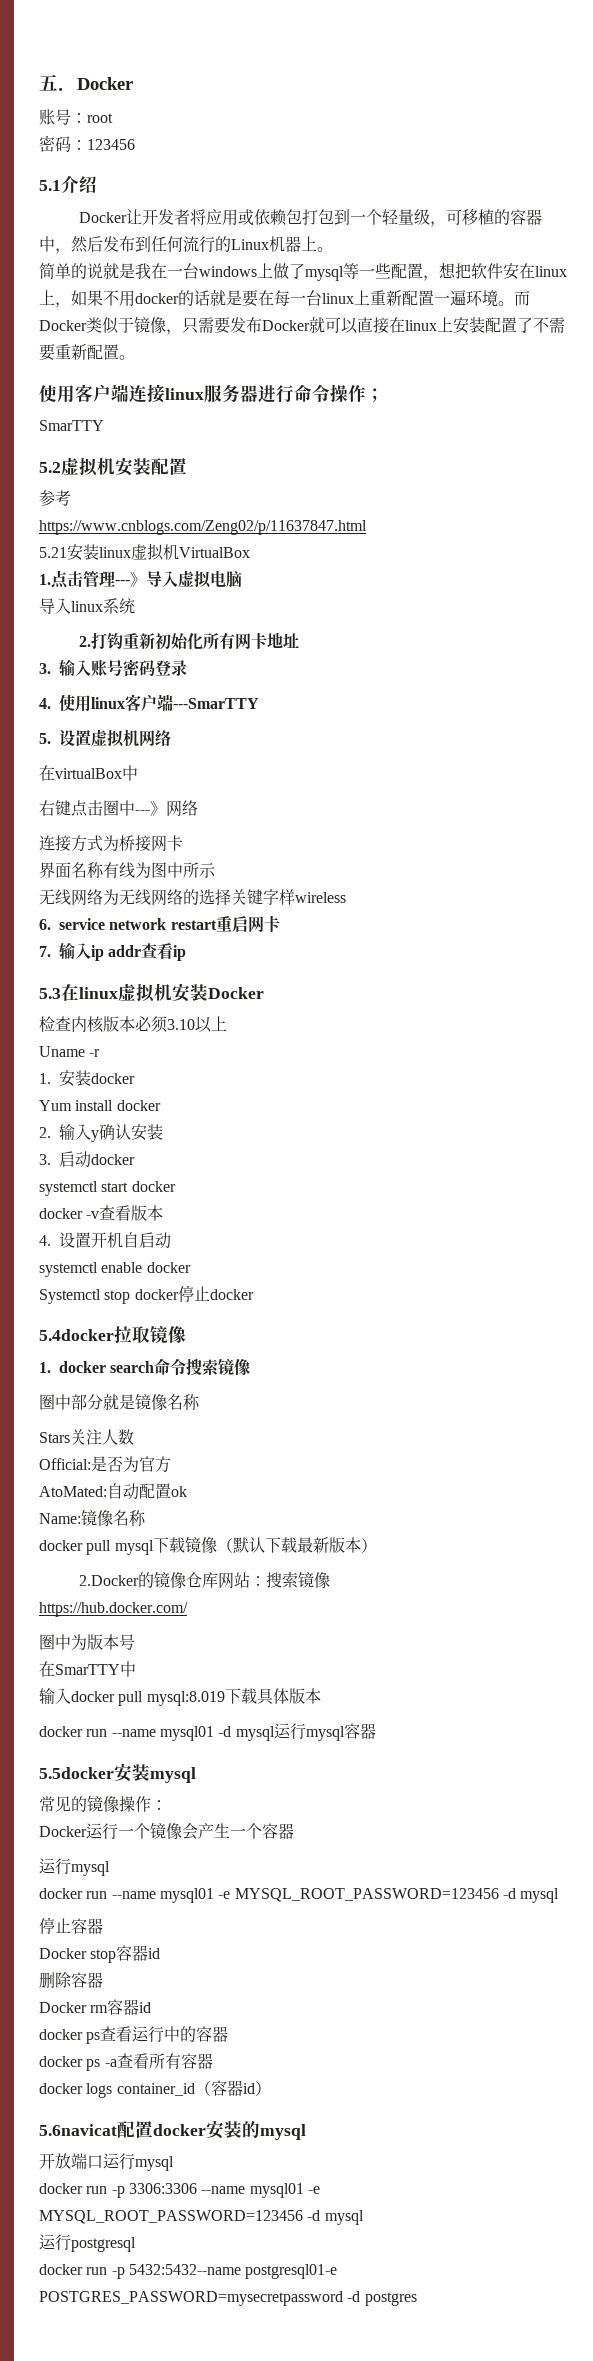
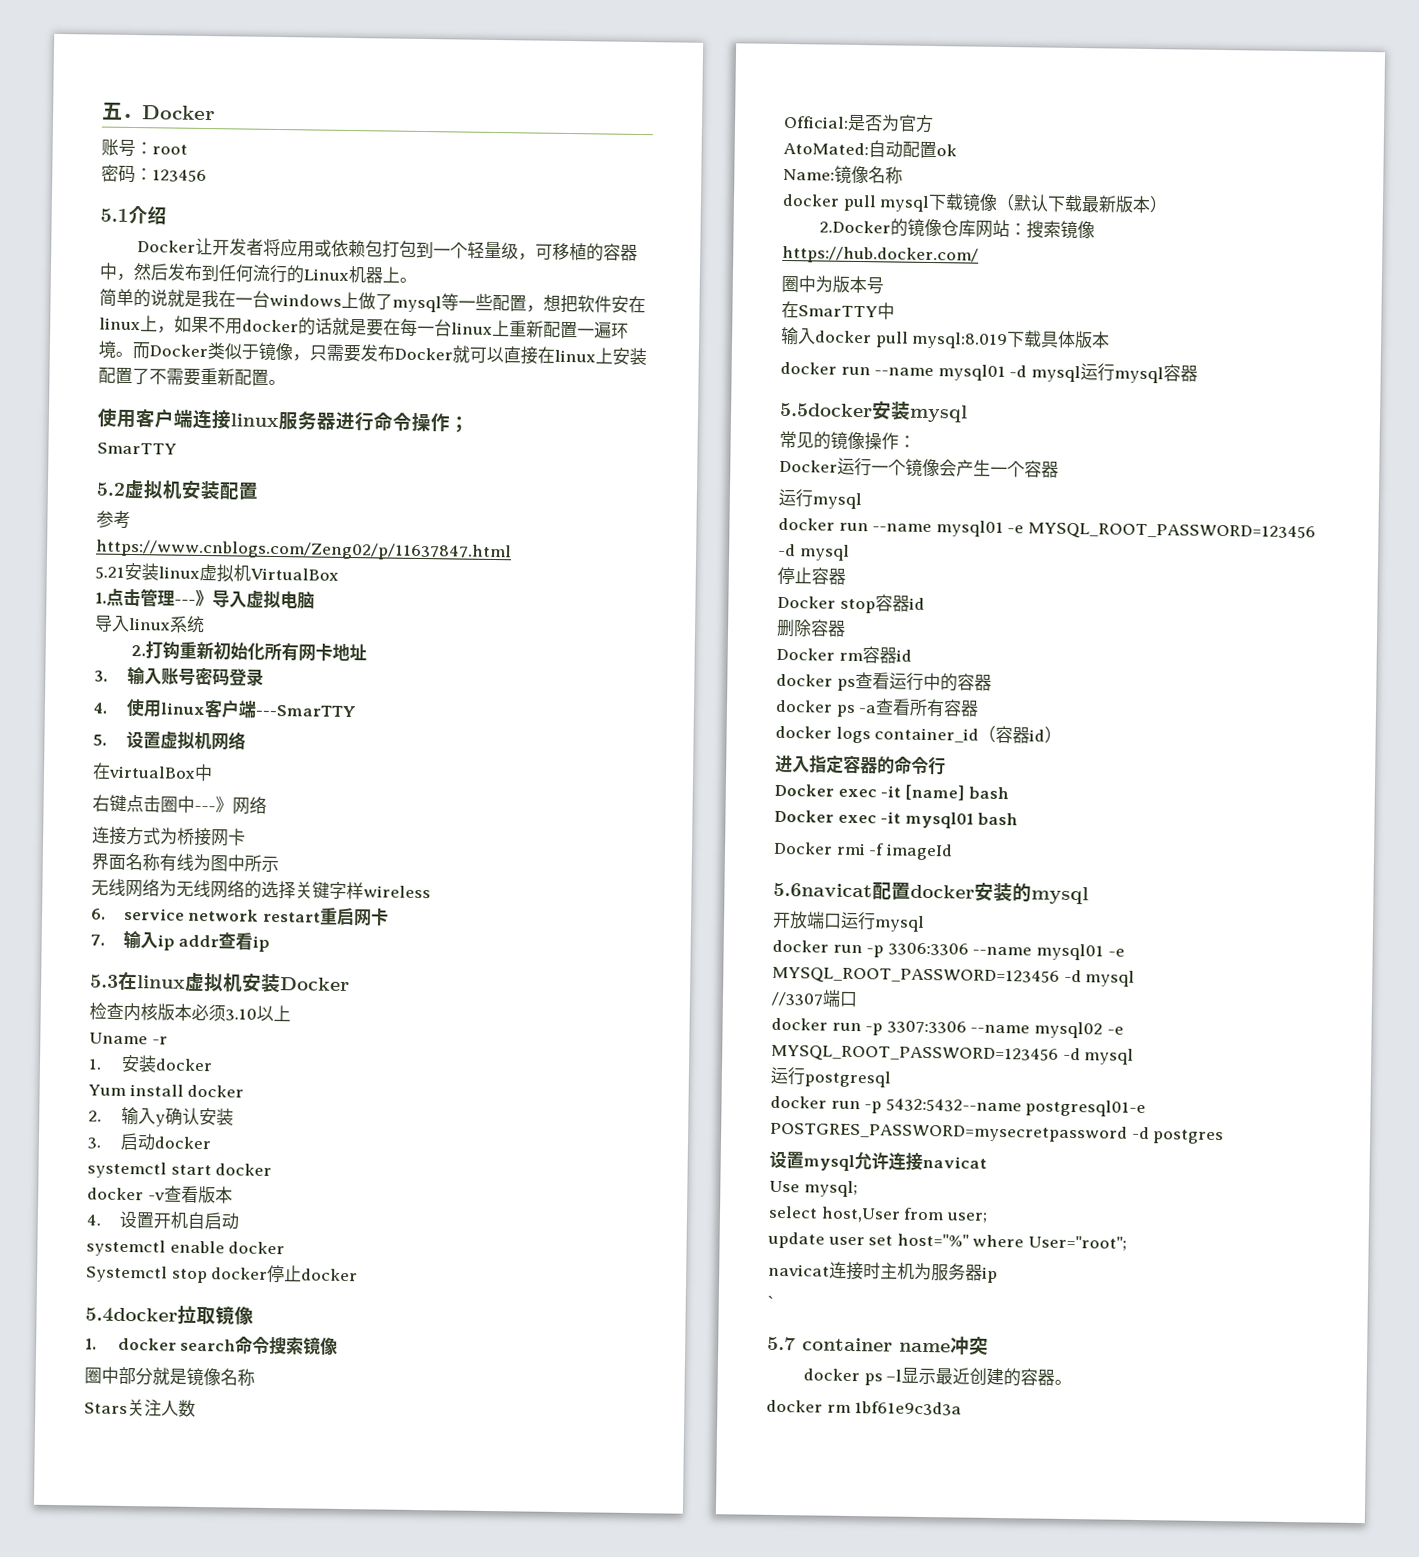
(271, 2088) none -> [775,754,946,776] [774,783,1010,801] [774,809,1019,829] [773,841,953,861] // 进入指定容器的命令行 // Docker exec -it [name] bash // Docker exec -it mysql01 bash // Docker rmi -f imageId
(364, 2217) none -> [771,989,858,1008] [771,1017,1124,1039] [771,1044,1135,1065] // //3307端口 // docker run -p 3307:3306 --name mysql02 -e MYSQL_ROOT_PASSWORD=123456 -d mysql
(417, 2299) none -> [769,1150,987,1172] [769,1180,858,1198] [768,1205,988,1223] [767,1231,1127,1251] [768,1261,998,1284] [767,1295,774,1308] [767,1336,989,1355] [802,1367,1073,1387] [766,1399,963,1416] // 设置mysql允许连接navicat // Use mysql; // select host,User from user; // update user set host="%" where User="root"; // navicat连接时主机为服务器ip // ` // 5.7 container name冲突 // docker ps –l显示最近创建的容器。 // docker rm 1bf61e9c3d3a

